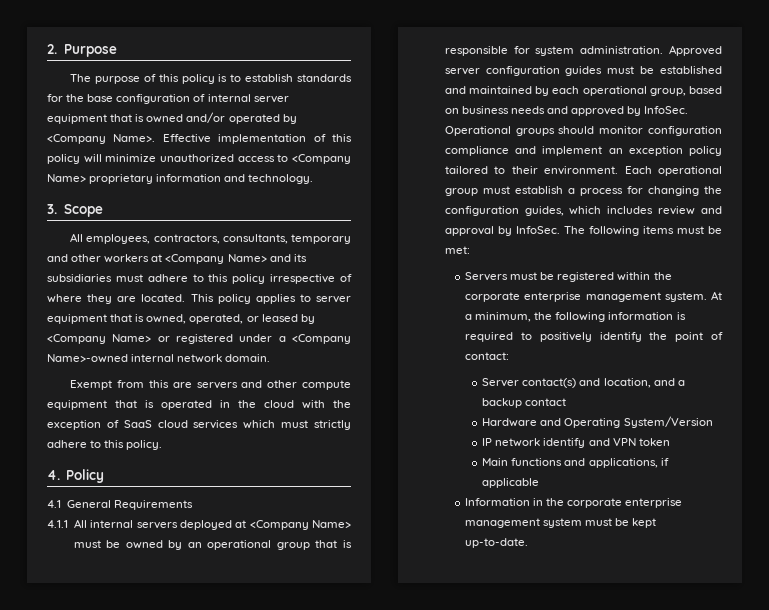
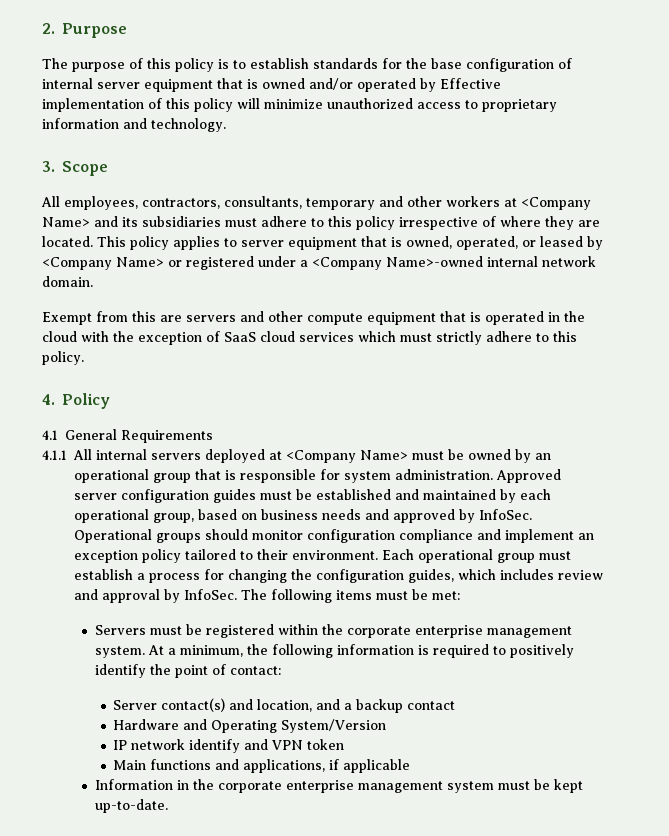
[47,134,156,144] <Company Name>. -> (436, 85) none
[292,154,351,164] [47,174,86,182] <Company Name> -> (478, 104) none

